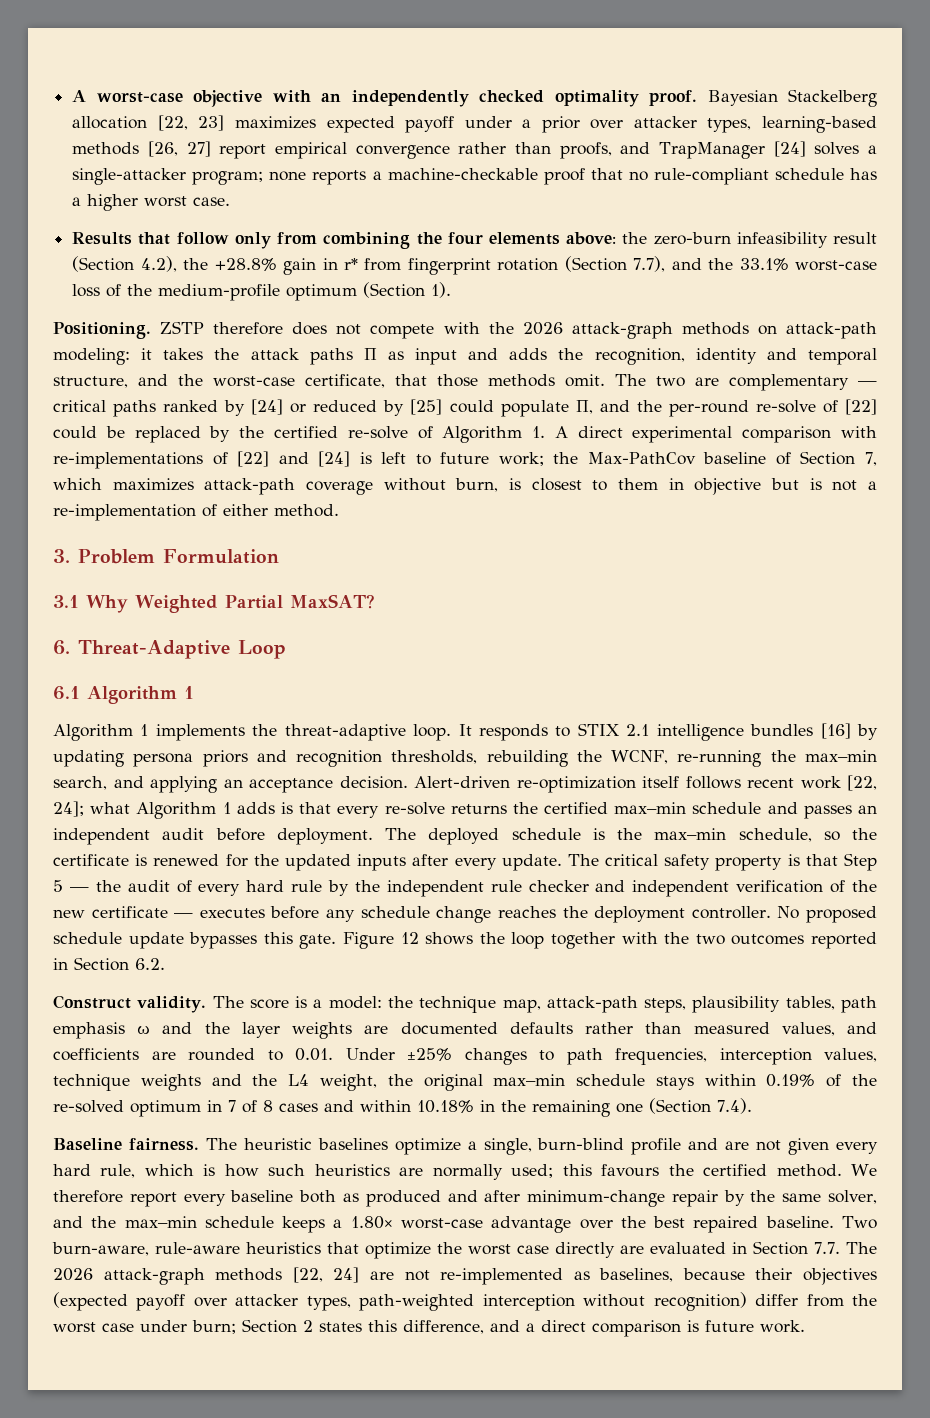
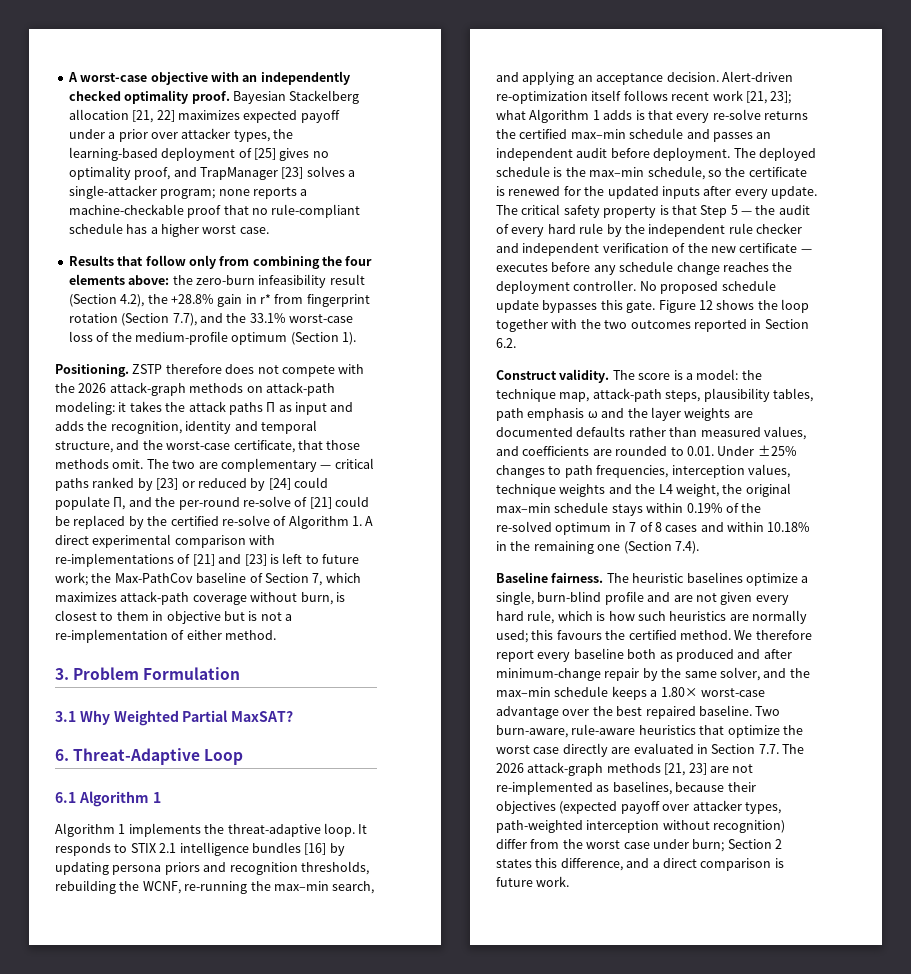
[157,115,225,131] [22, 23] -> [132,110,175,123] [21, 22]
[762,116,877,133] [72,141,612,159] learning-based methods [26, 27] report empirical convergence rather than proofs, -> [273,129,293,139] [68,147,329,161] [68,166,171,180] the learning-based deployment of [25] gives no optimality proof,
[773,141,806,157] [24] -> [281,167,304,179] [23]
[251,399,284,415] [24] -> [156,478,179,490] [23]
[410,399,443,415] [25] -> [268,478,291,490] [24]
[844,399,877,415] [22] -> [309,497,332,509] [21]
[237,451,351,467] [22] and [24] -> [192,554,267,566] [21] and [23]
[847,775,877,791] [53,801,84,817] [22, 24]; -> [745,91,792,104] [21, 23];
[292,1267,360,1283] [22, 24] -> [664,763,707,776] [21, 23]

